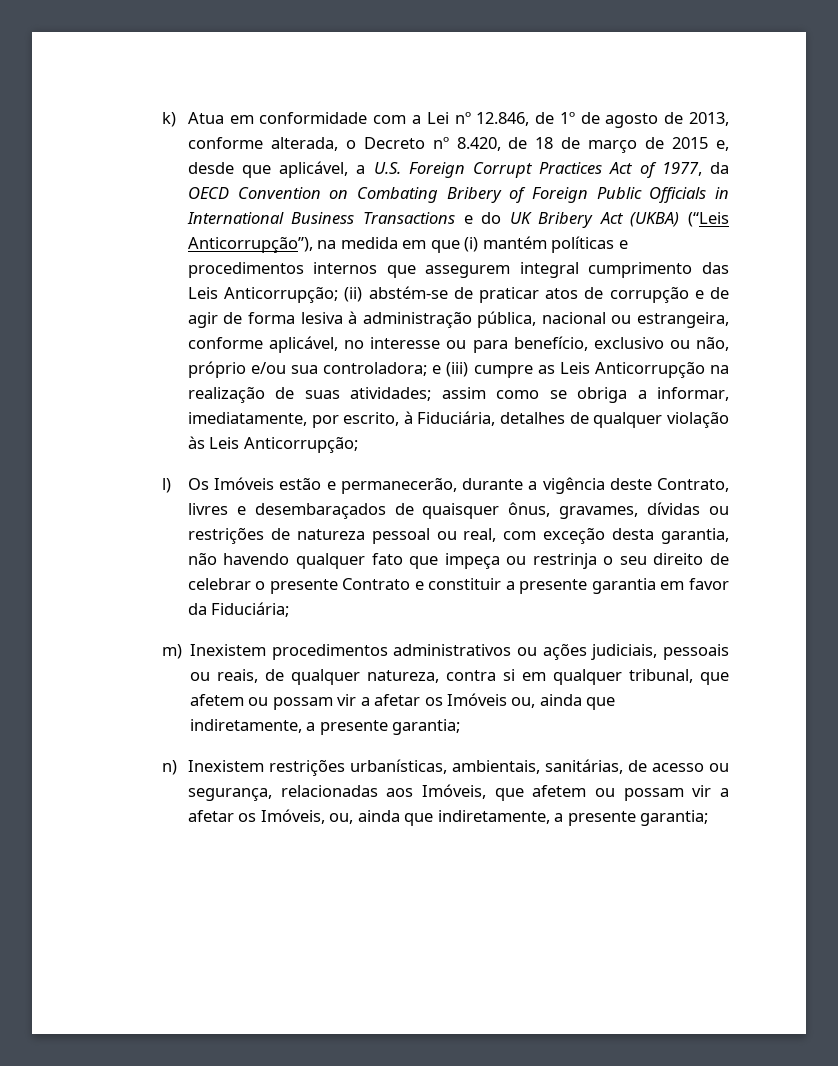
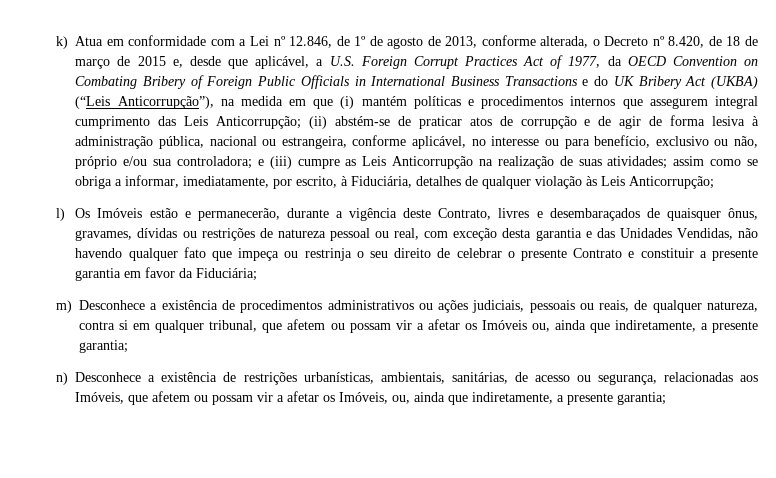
[661,528,730,544] garantia, -> [535,228,733,241] garantia e das Unidades Vendidas,
[189,644,266,656] Inexistem -> [79,300,236,310] Desconhece a existência de
[187,760,264,772] Inexistem -> [75,372,237,382] Desconhece a existência de

